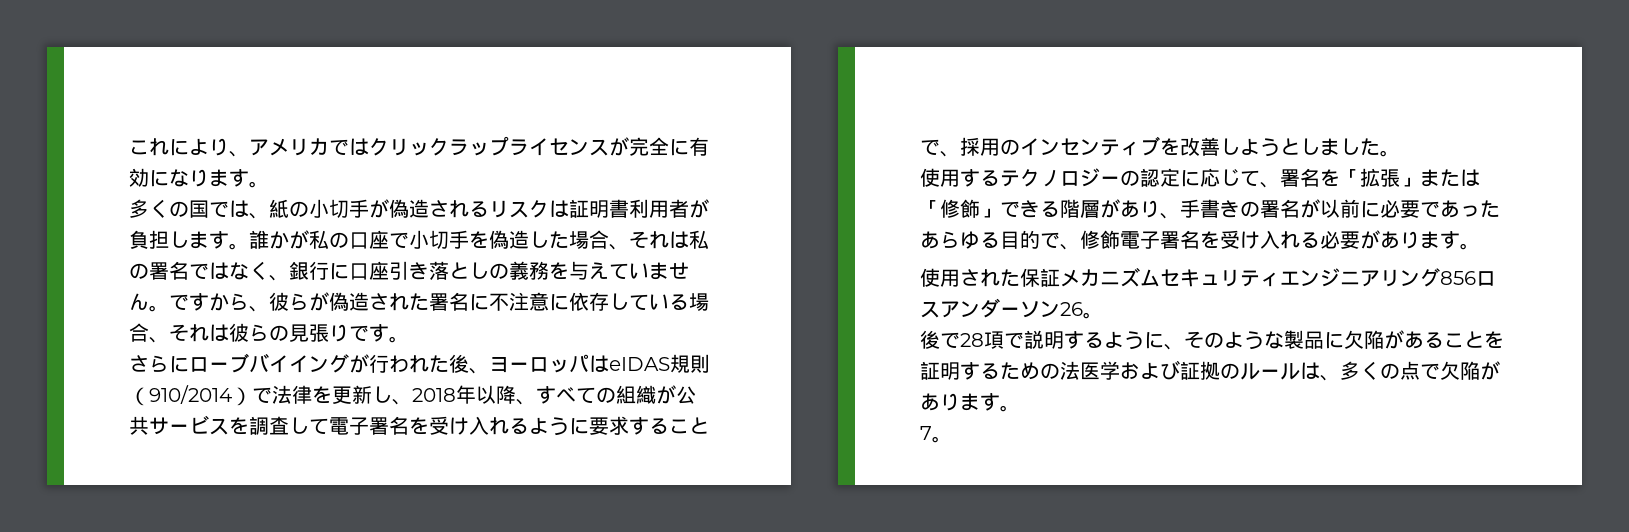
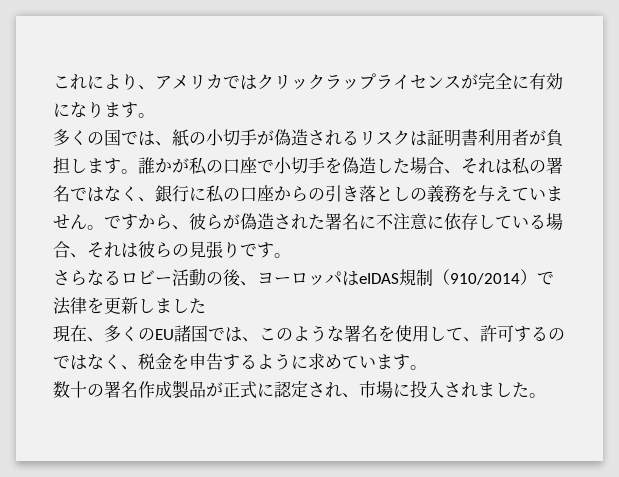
[349,261,389,280] 口座 -> [206,185,325,203] 私の口座からの
[169,353,449,373] にローブバイイングが行われた -> [87,269,223,286] なるロビー活動の
[690,354,710,373] 則 -> [416,269,433,286] 制
[392,385,696,405] [129,415,709,436] [920,136,1400,157] [920,168,1480,188] [920,199,1500,219] [920,230,1480,250] [920,267,1496,287] [920,298,1103,319] [920,330,1504,350] [920,360,1500,381] [920,393,1020,412] [920,426,932,440] 、2018年以降、すべての組織が公共サービスを調査して電子署名を受け入れるように要求することで、採用のインセンティブを改善しようとしました。 // 使用するテクノロジーの認定に応じて、署名を「拡張」または「修飾」できる階層があり、手書きの署名が以前に必要であったあらゆる目的で、修飾電子署名を受け入れる必要があります。 // 使用された保証メカニズムセキュリティエンジニアリング856ロスアンダーソン26。 // 後で28項で説明するように、そのような製品に欠陥があることを証明するための法医学および証拠のルールは、多くの点で欠陥があります。 // 7 -> [155,298,206,314] [53,325,565,342] [53,353,427,370] [53,380,529,399] ました // 現在、多くのEU諸国では、このような署名を使用して、許可するのではなく、税金を申告するように求めています。 // 数十の署名作成製品が正式に認定され、市場に投入されました

